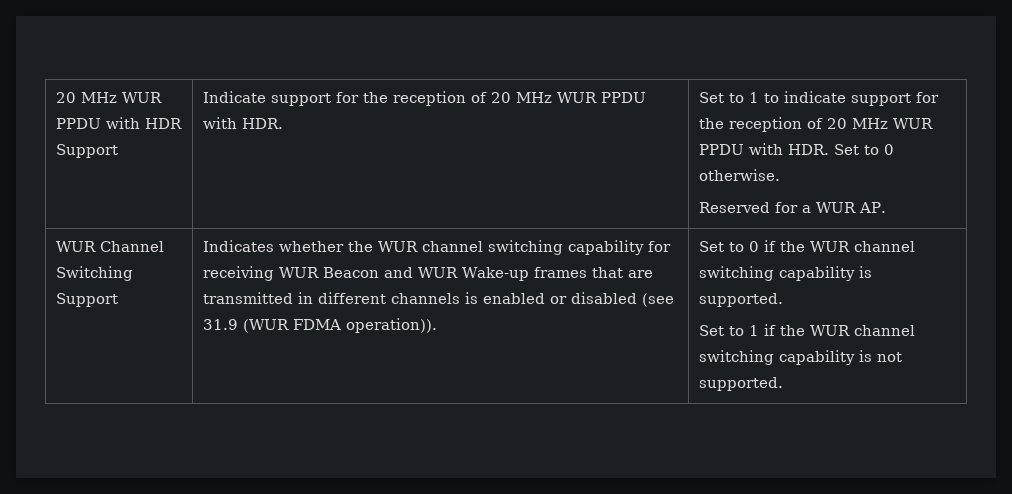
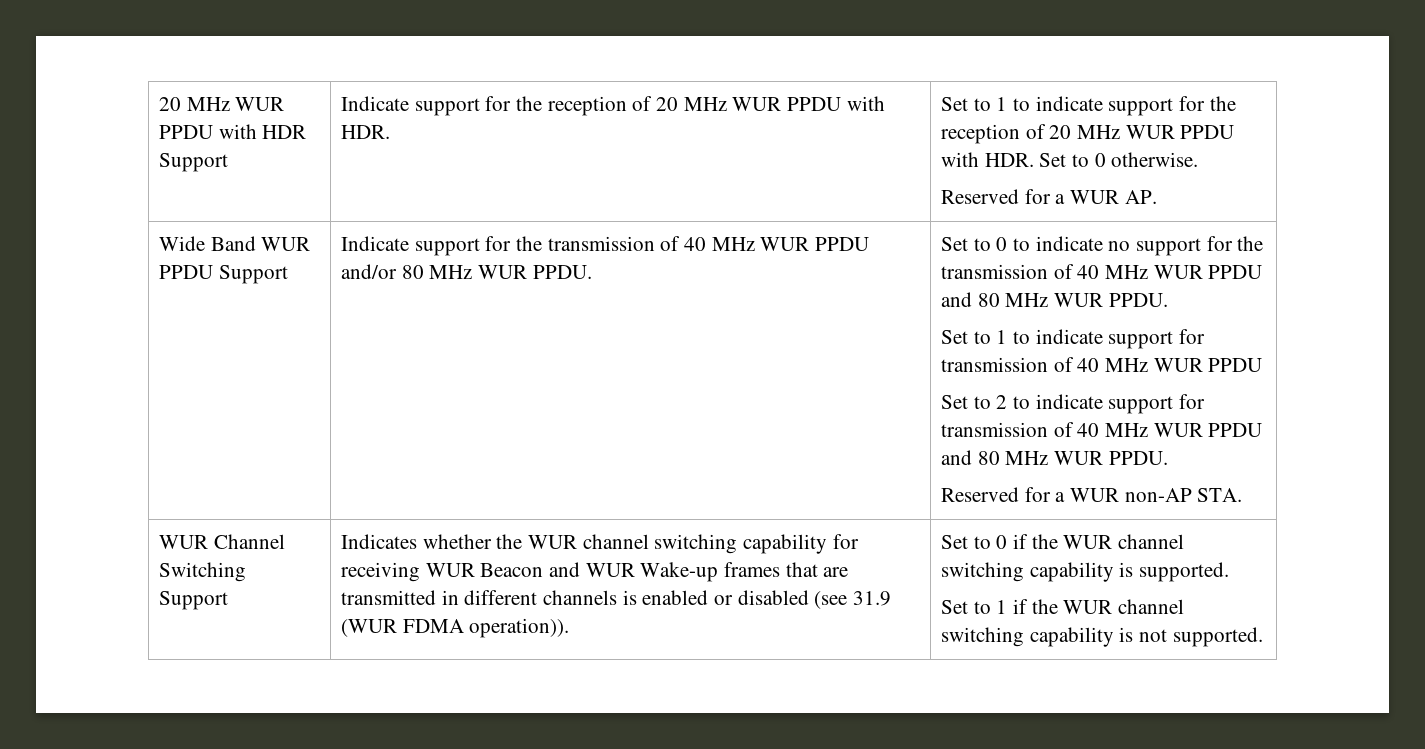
(886, 207) none -> [158,236,311,251] [158,265,288,284] [340,236,869,256] [340,264,592,279] [940,236,1264,256] [940,264,1263,279] [940,292,1168,307] [940,329,1205,349] [940,357,1263,372] [940,394,1205,414] [940,422,1263,437] [940,450,1168,465] [940,487,1243,502] // Wide Band WUR PPDU Support | Indicate support for the transmission of 40 MHz WUR PPDU and/or 80 MHz WUR PPDU. | Set to 0 to indicate no support for the transmission of 40 MHz WUR PPDU and 80 MHz WUR PPDU. // Set to 1 to indicate support for transmission of 40 MHz WUR PPDU // Set to 2 to indicate support for transmission of 40 MHz WUR PPDU and 80 MHz WUR PPDU. // Reserved for a WUR non-AP STA.

